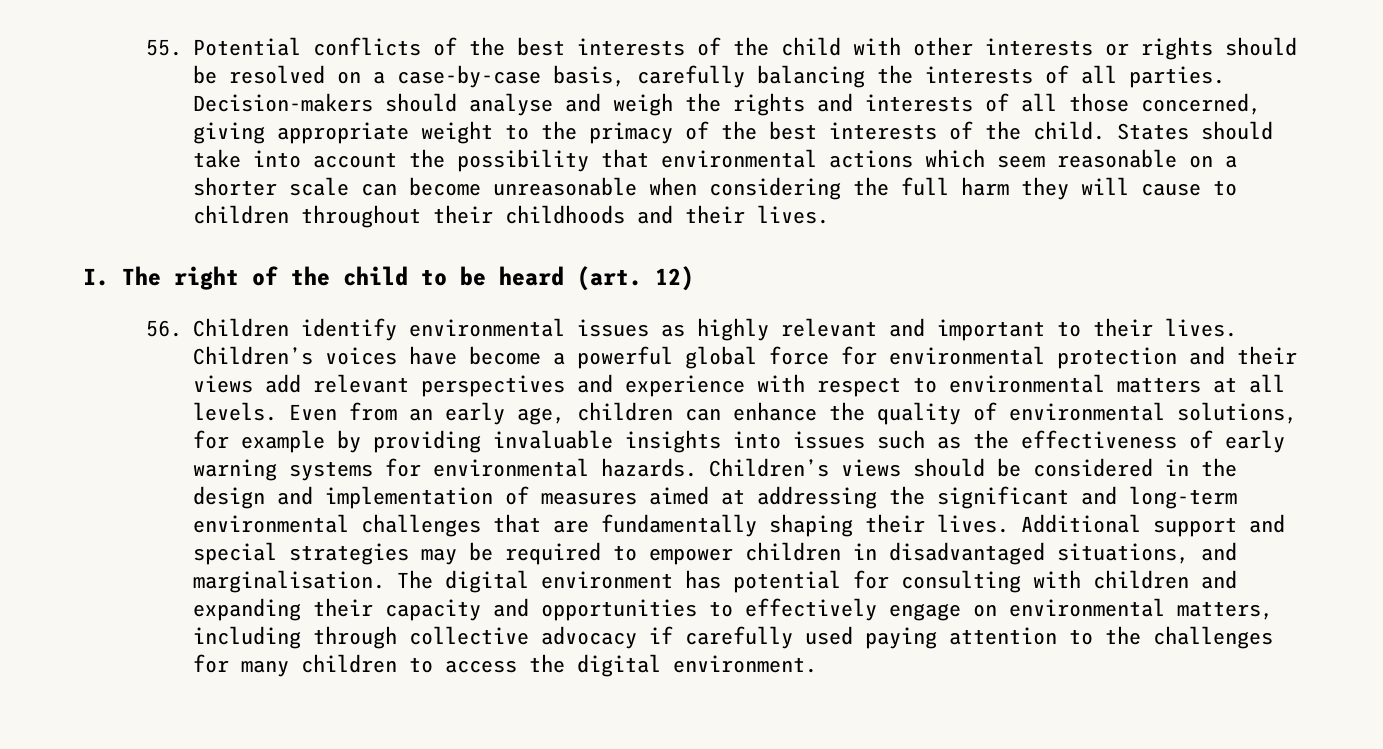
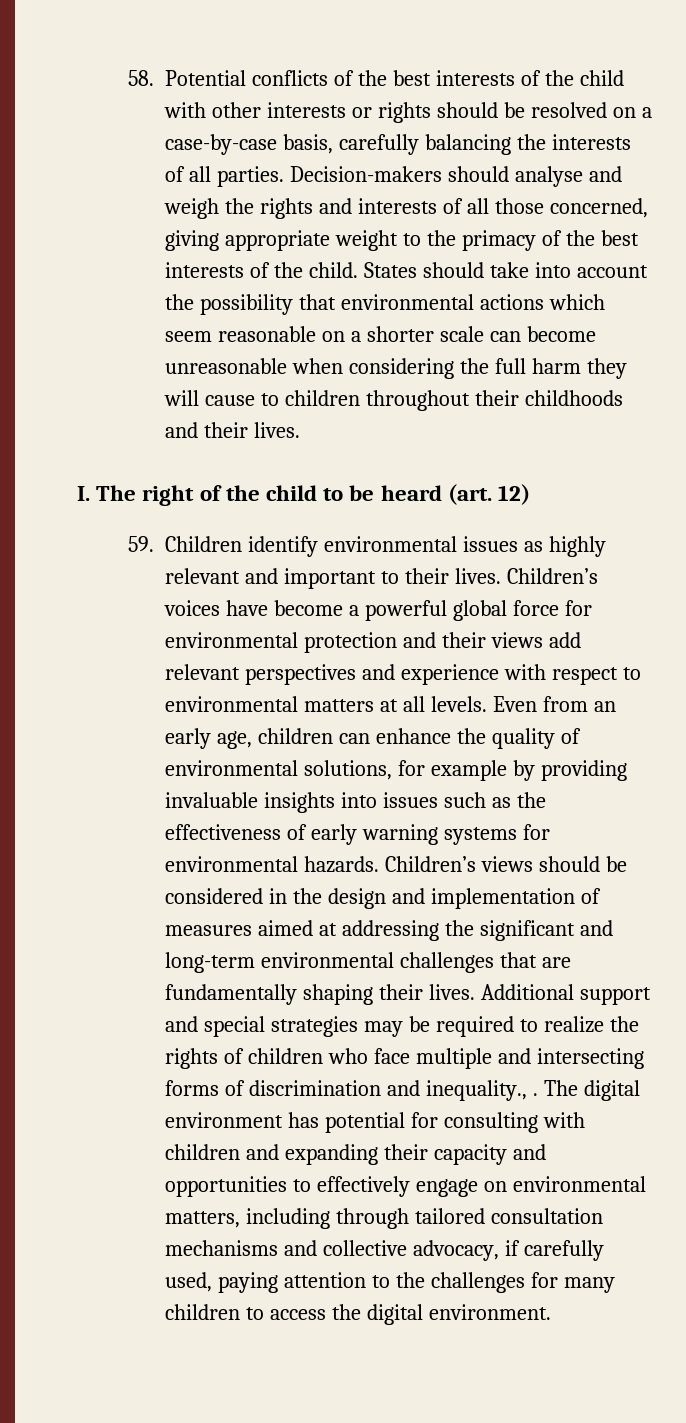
[146,39,183,56] 55. -> [128,70,155,86] 58.
[146,320,183,337] 56. -> [128,536,155,552] 59.
[649,542,1238,565] [193,570,386,593] empower children in disadvantaged situations, and marginalisation. -> [543,1016,639,1033] [165,1048,644,1069] [165,1080,538,1101] realize the rights of children who face multiple and intersecting forms of discrimination and inequality., .
[409,626,638,649] collective advocacy -> [415,1208,603,1224] [165,1240,500,1261] tailored consultation mechanisms and collective advocacy,
[805,626,854,645] used -> [165,1272,213,1292] used,

